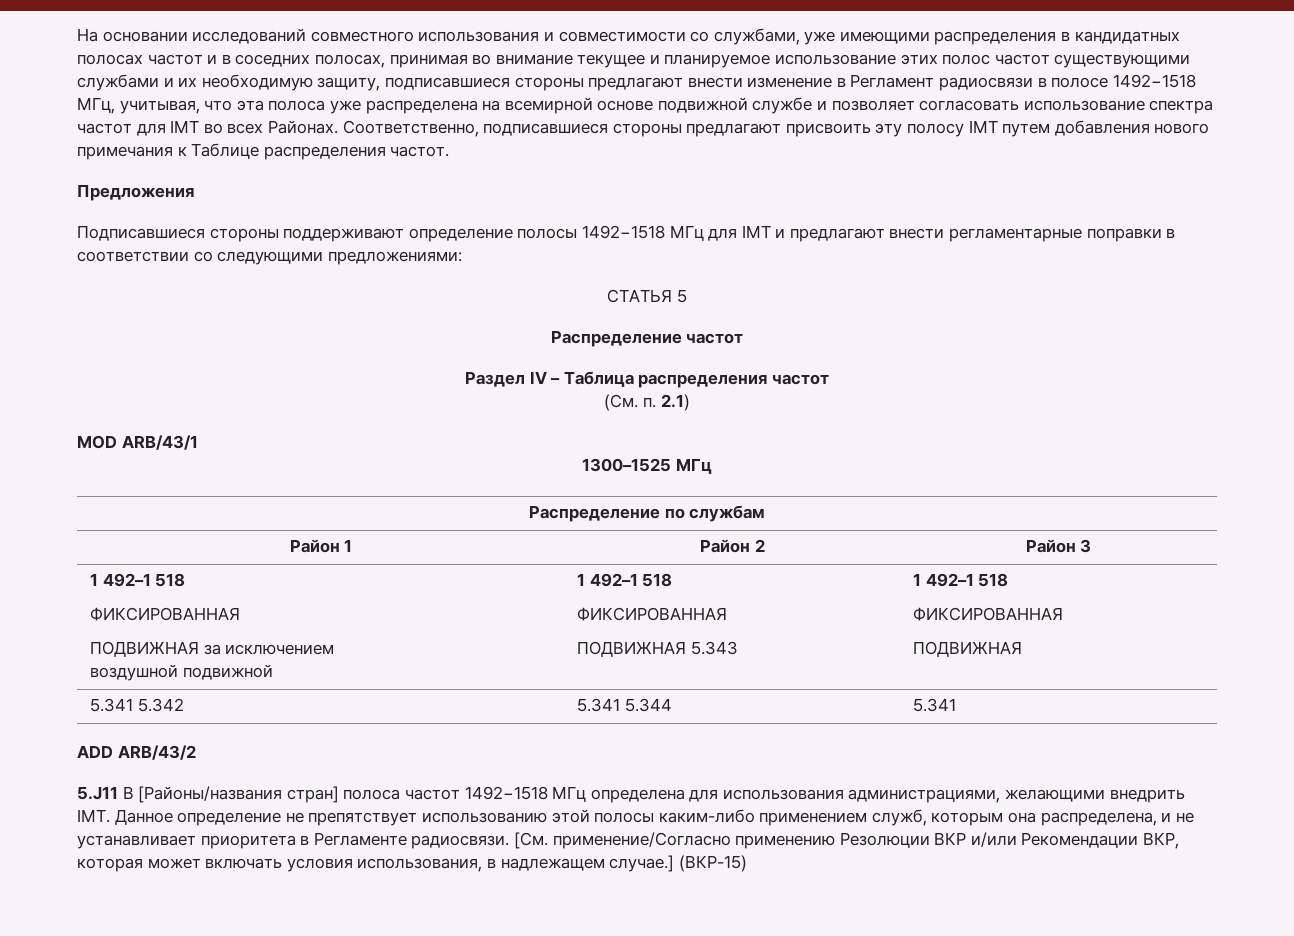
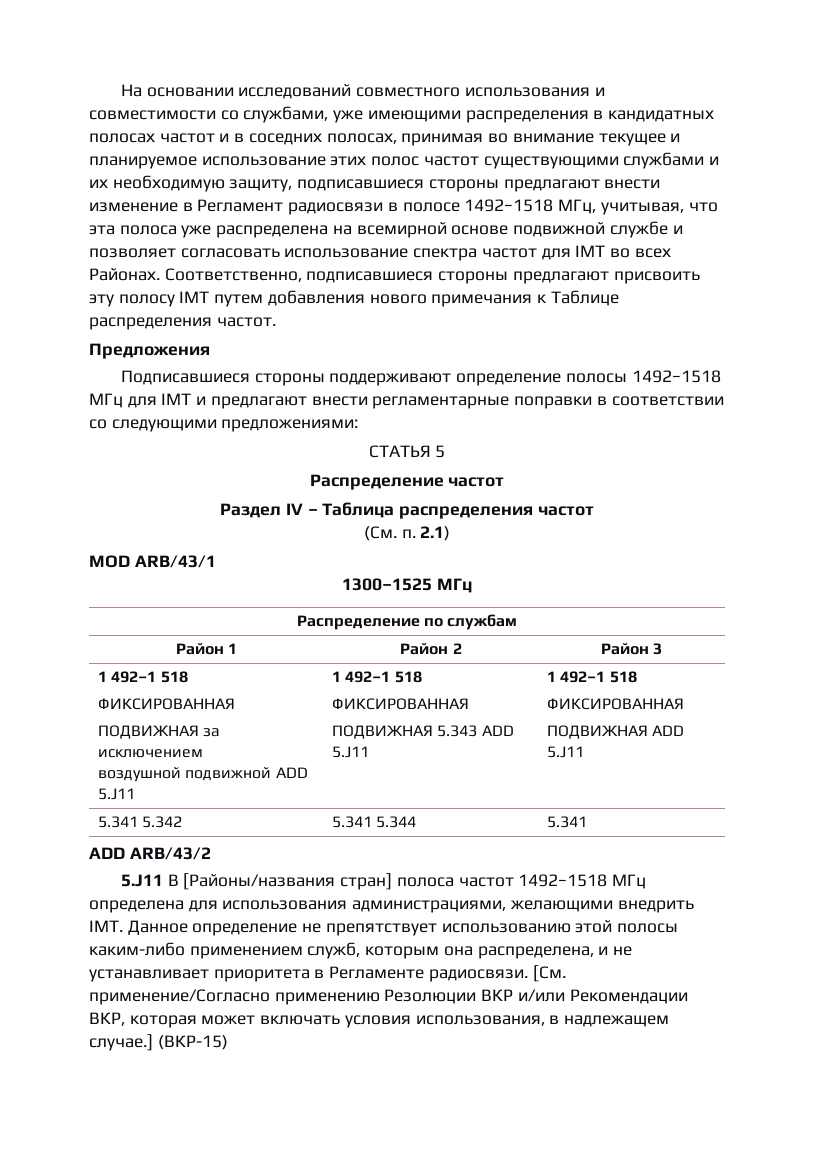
(273, 672) none -> [275,767,308,778] [97,788,135,800] ADD 5.J11
[913,573,1009,587] [913,607,1064,621] [913,641,1023,657] | 1 492–1 518 // ФИКСИРОВАННАЯ // ПОДВИЖНАЯ -> [481,725,514,736] [331,746,369,758] [546,671,637,683] [546,698,684,710] [546,725,685,739] [546,746,584,758] ADD 5.J11 | 1 492–1 518 // ФИКСИРОВАННАЯ // ПОДВИЖНАЯ ADD 5.J11

